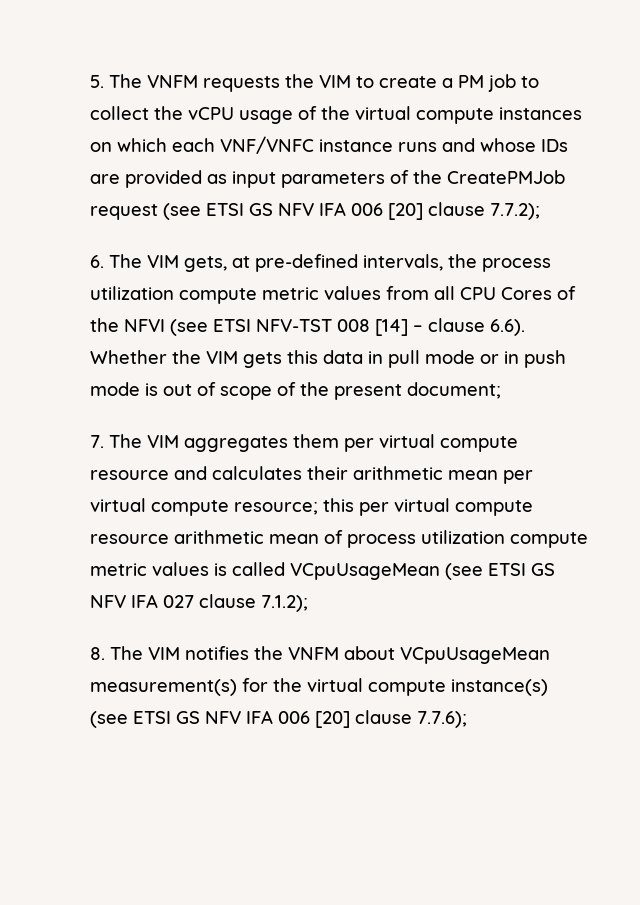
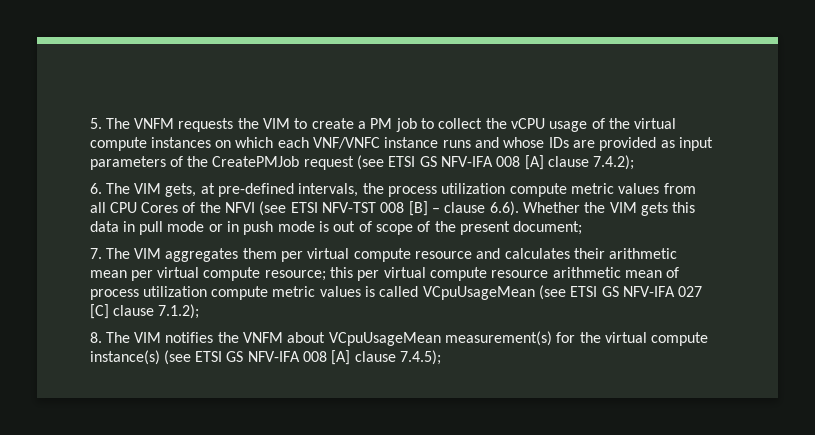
[277,202,540,220] NFV IFA 006 [20] clause 7.7.2); -> [441,155,635,170] NFV-IFA 008 [A] clause 7.4.2);
[374,319,408,336] [14] -> [408,201,428,216] [B]
[89,594,194,608] NFV IFA 027 -> [623,286,703,297] [89,304,109,319] NFV-IFA 027 [C]
[204,710,467,728] NFV IFA 006 [20] clause 7.7.6); -> [247,350,442,365] NFV-IFA 008 [A] clause 7.4.5);

